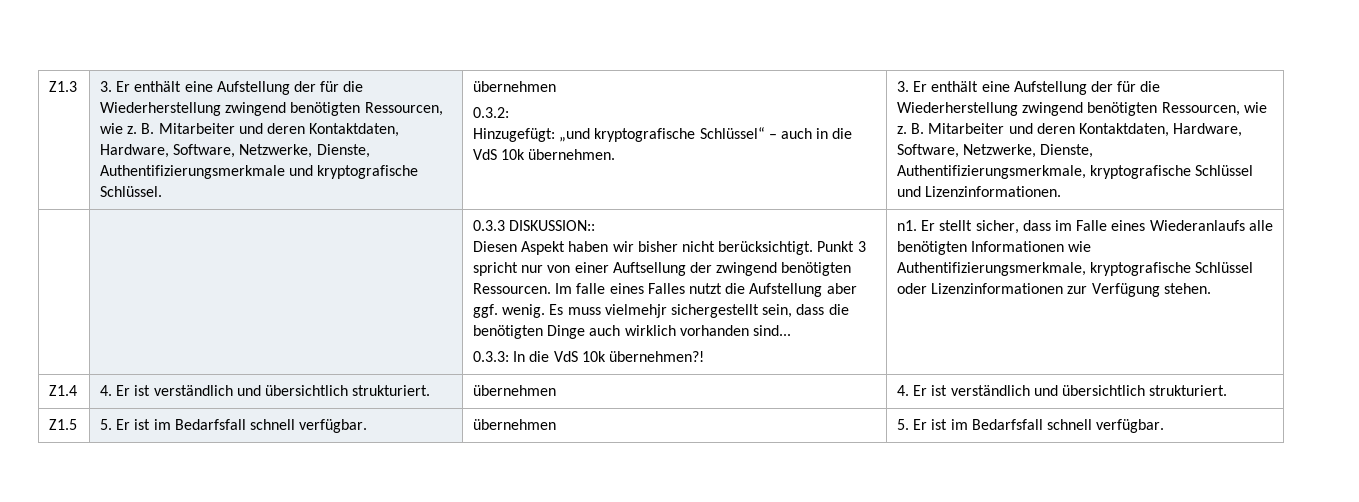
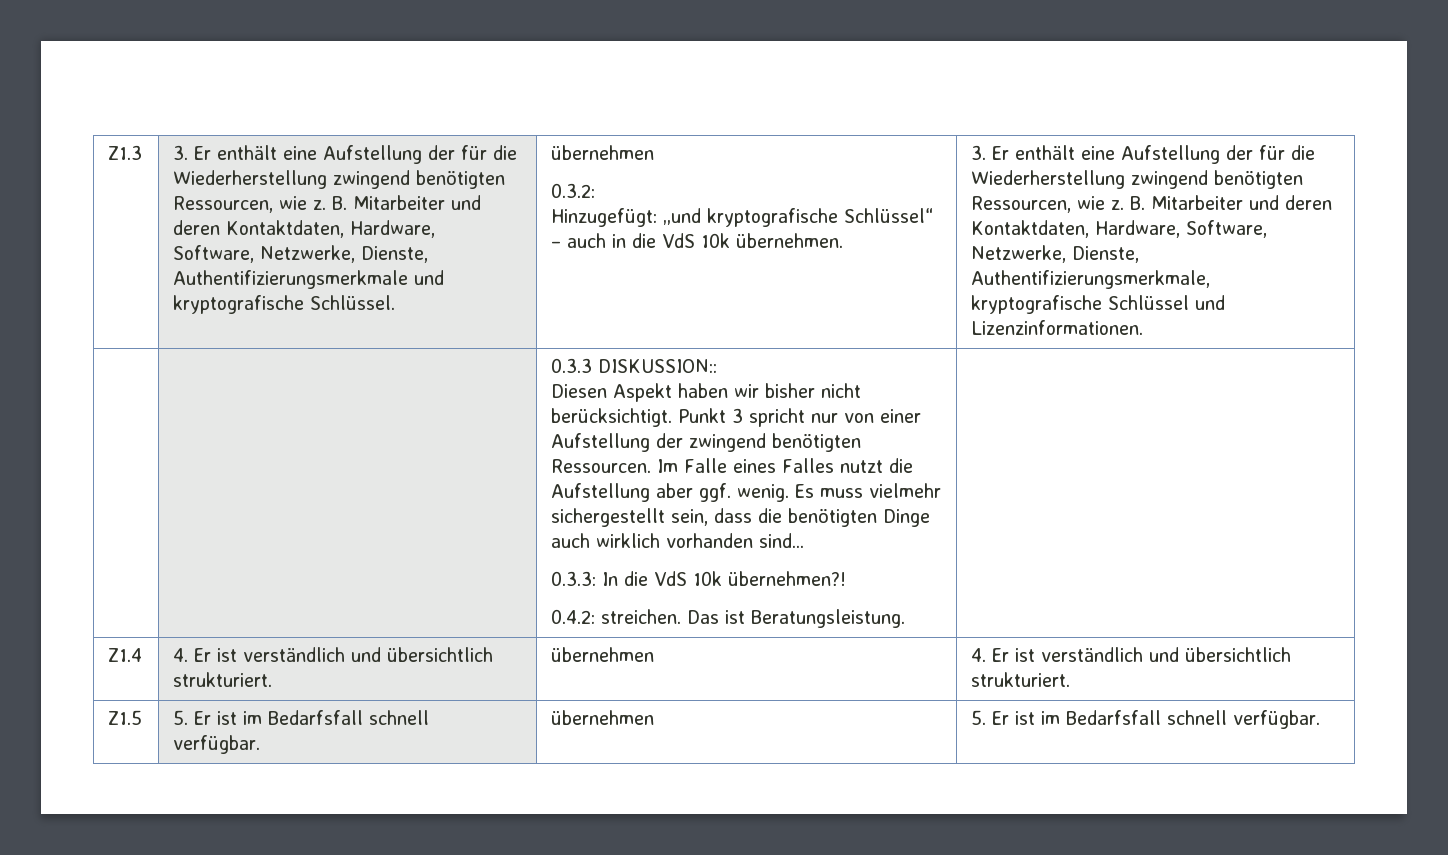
[612,262,686,276] Auftsellung -> [551,433,651,452] Aufstellung
[576,283,606,294] falle -> [684,458,728,473] Falle
[604,304,667,318] vielmehjr -> [869,483,942,498] vielmehr
[897,220,1273,234] [897,241,1092,255] [897,262,1254,276] [897,283,1211,297] | n1. Er stellt sicher, dass im Falle eines Wiederanlaufs alle benötigten Informationen wie Authentifizierungsmerkmale, kryptografische Schlüssel oder Lizenzinformationen zur Verfügung stehen. -> [551,609,906,628] // 0.4.2: streichen. Das ist Beratungsleistung. |

